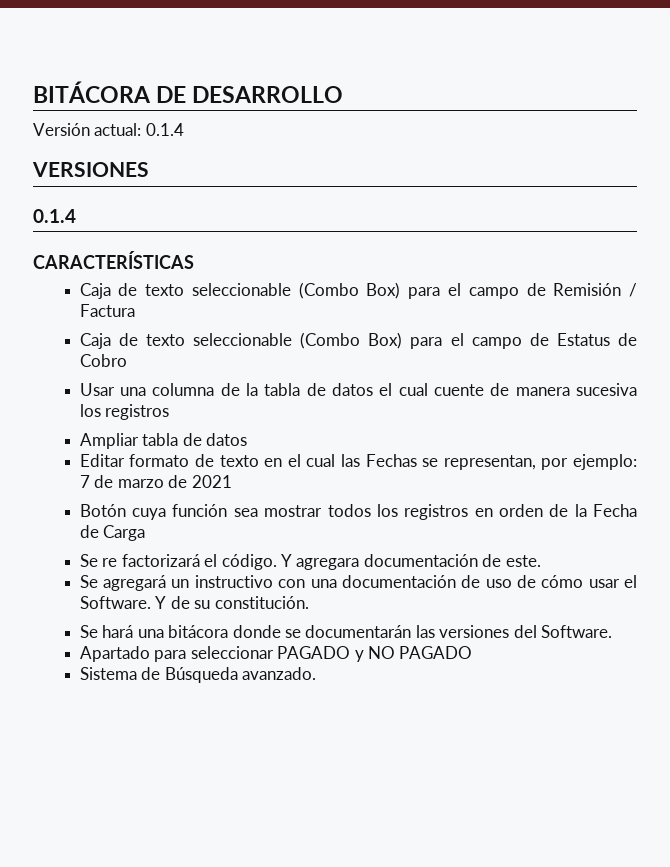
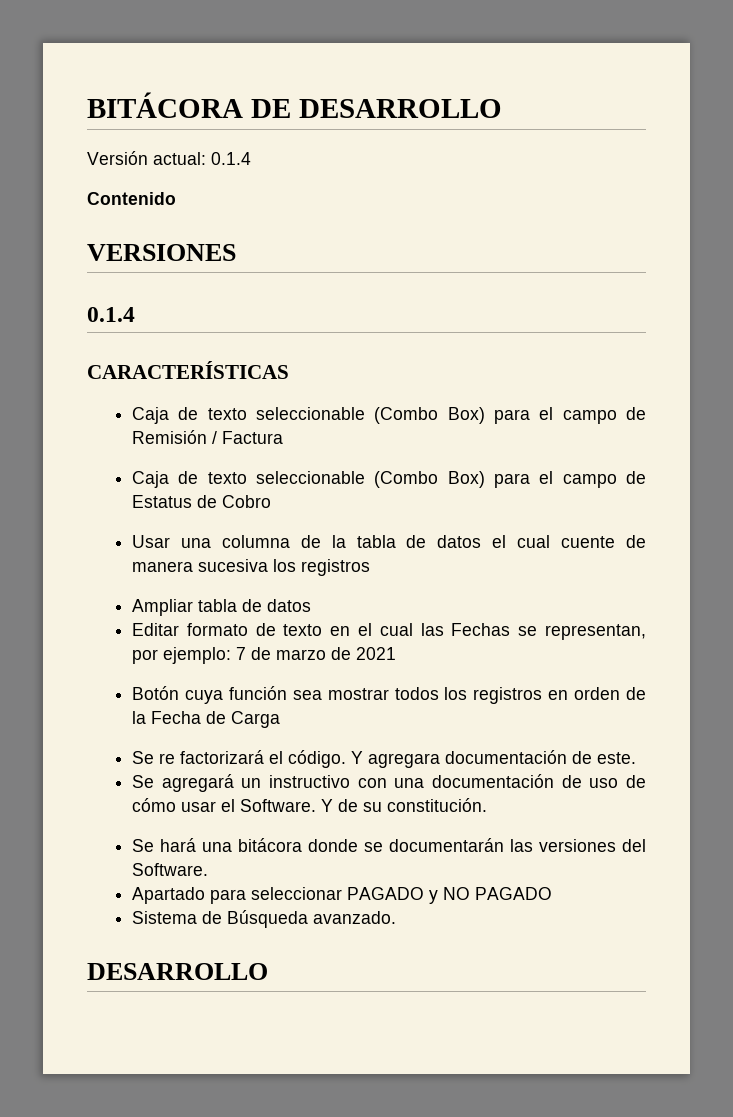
(184, 129) none -> [87,192,176,205] // Contenido
(317, 673) none -> [87,963,268,980] // DESARROLLO

